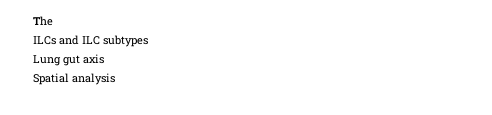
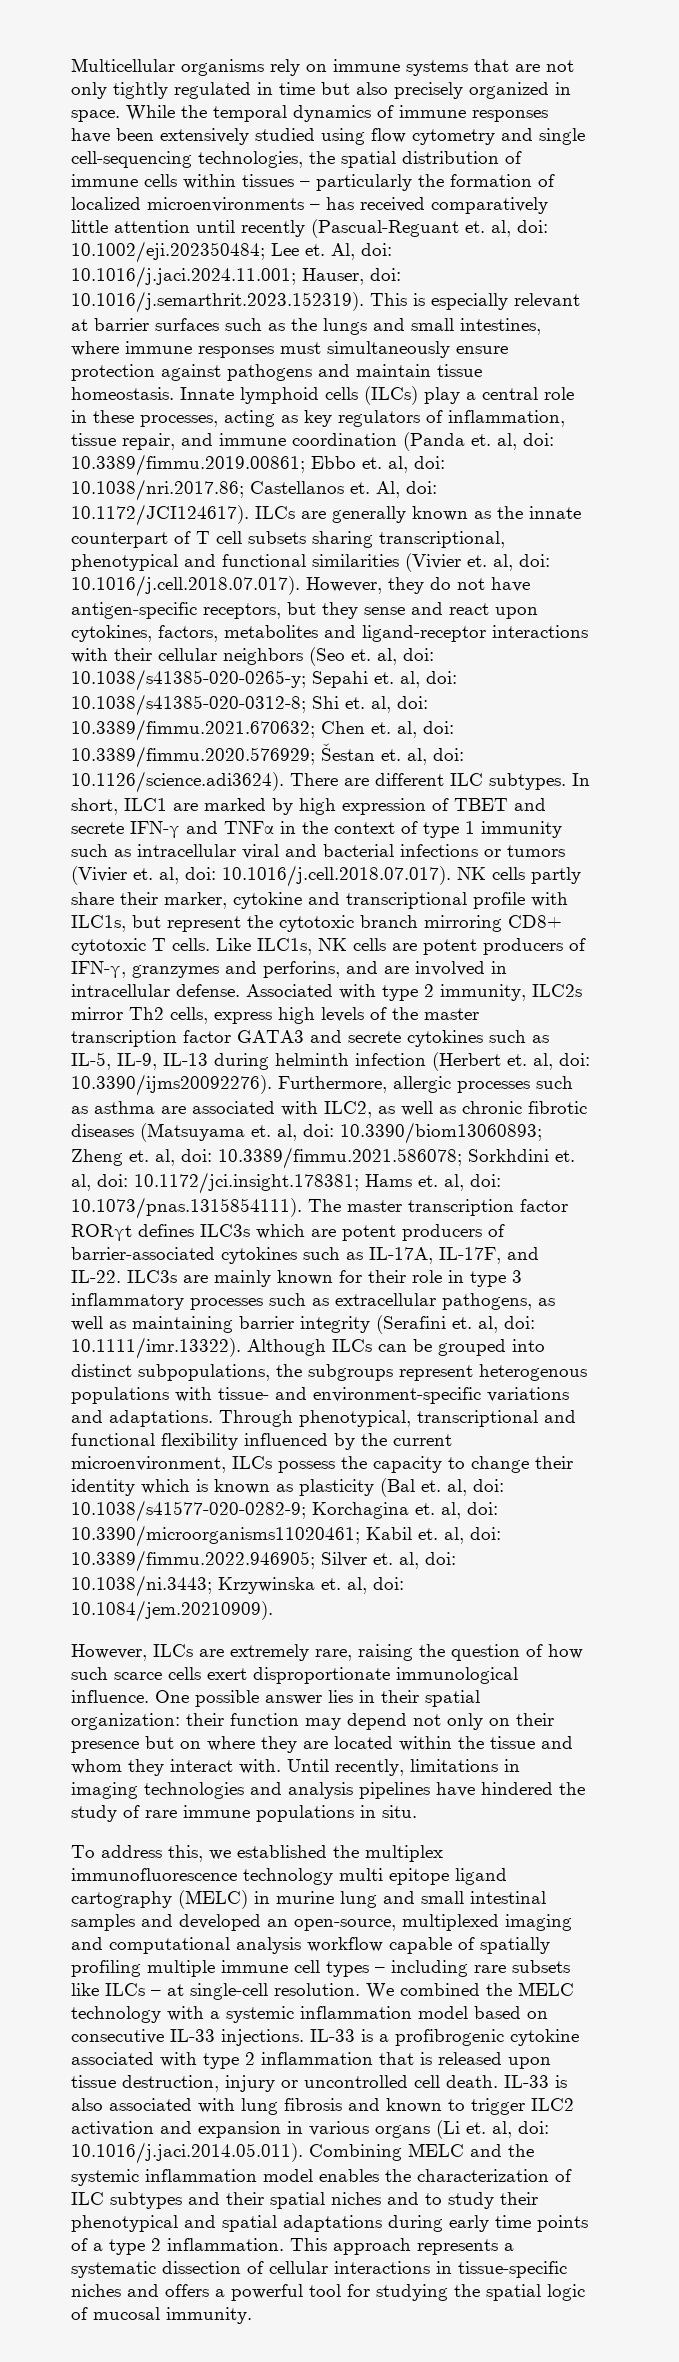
[33,16,53,26] [33,35,148,47] [33,54,104,66] [33,73,115,85] The // ILCs and ILC subtypes // Lung gut axis // Spatial analysis -> [71,58,574,76] [71,82,571,99] [71,105,548,122] [71,128,585,145] [71,151,522,168] [71,174,555,191] [71,197,548,214] [71,219,548,238] [71,241,392,263] [71,266,401,288] [71,291,580,313] [71,318,541,335] [71,341,508,358] [71,364,482,381] [71,386,574,405] [71,410,565,427] [71,432,554,451] [71,454,445,476] [71,479,437,501] [71,504,581,526] [71,531,505,548] [71,553,550,572] [71,575,530,597] [71,602,538,619] [71,625,588,642] [71,647,434,666] [71,669,457,691] [71,694,428,716] [71,719,454,741] [71,743,464,768] [71,771,590,793] [71,798,546,815] [71,821,562,838] [71,844,565,859] [71,865,581,887] [71,892,568,909] [71,915,562,932] [71,938,586,955] [71,961,507,978] [71,984,582,1001] [71,1007,479,1024] [71,1030,549,1047] [71,1052,590,1071] [71,1074,573,1096] [71,1101,587,1118] [71,1122,542,1144] [71,1147,575,1169] [71,1172,501,1194] [71,1197,568,1219] [71,1224,505,1241] [71,1247,539,1264] [71,1270,522,1287] [71,1293,555,1310] [71,1315,535,1334] [71,1337,545,1359] [71,1364,587,1381] [71,1387,569,1404] [71,1410,576,1427] [71,1433,452,1450] [71,1456,573,1473] [71,1478,504,1497] [71,1500,498,1522] [71,1525,501,1547] [71,1550,456,1572] [71,1575,404,1597] [71,1600,273,1622] [71,1644,583,1661] [71,1667,518,1684] [71,1690,480,1707] [71,1713,554,1730] [71,1736,573,1753] [71,1759,520,1776] [71,1782,585,1799] [71,1805,417,1822] [71,1845,443,1862] [71,1868,507,1885] [71,1890,546,1909] [71,1914,572,1931] [71,1937,550,1954] [71,1960,570,1977] [71,1982,574,2000] [71,2006,548,2023] [71,2029,579,2046] [71,2052,551,2069] [71,2075,567,2092] [71,2098,574,2115] [71,2120,549,2139] [71,2142,534,2164] [71,2169,572,2186] [71,2192,538,2209] [71,2215,588,2232] [71,2238,514,2255] [71,2261,567,2278] [71,2284,585,2301] [71,2307,252,2324] Multicellular organisms rely on immune systems that are not only tightly regulated in time but also precisely organized in space. While the temporal dynamics of immune responses have been extensively studied using flow cytometry and single cell-sequencing technologies, the spatial distribution of immune cells within tissues – particularly the formation of localized microenvironments – has received comparatively little attention until recently (Pascual-Reguant et. al, doi: 10.1002/eji.202350484; Lee et. Al, doi: 10.1016/j.jaci.2024.11.001; Hauser, doi: 10.1016/j.semarthrit.2023.152319). This is especially relevant at barrier surfaces such as the lungs and small intestines, where immune responses must simultaneously ensure protection against pathogens and maintain tissue homeostasis. Innate lymphoid cells (ILCs) play a central role in these processes, acting as key regulators of inflammation, tissue repair, and immune coordination (Panda et. al, doi: 10.3389/fimmu.2019.00861; Ebbo et. al, doi: 10.1038/nri.2017.86; Castellanos et. Al, doi: 10.1172/JCI124617). ILCs are generally known as the innate counterpart of T cell subsets sharing transcriptional, phenotypical and functional similarities (Vivier et. al, doi: 10.1016/j.cell.2018.07.017). However, they do not have antigen-specific receptors, but they sense and react upon cytokines, factors, metabolites and ligand-receptor interactions with their cellular neighbors (Seo et. al, doi: 10.1038/s41385-020-0265-y; Sepahi et. al, doi: 10.1038/s41385-020-0312-8; Shi et. al, doi: 10.3389/fimmu.2021.670632; Chen et. al, doi: 10.3389/fimmu.2020.576929; Šestan et. al, doi: 10.1126/science.adi3624). There are different ILC subtypes. In short, ILC1 are marked by high expression of TBET and secrete IFN-γ and TNFα in the context of type 1 immunity such as intracellular viral and bacterial infections or tumors (Vivier et. al, doi: 10.1016/j.cell.2018.07.017). NK cells partly share their marker, cytokine and transcriptional profile with ILC1s, but represent the cytotoxic branch mirroring CD8+ cytotoxic T cells. Like ILC1s, NK cells are potent producers of IFN-γ, granzymes and perforins, and are involved in intracellular defense. Associated with type 2 immunity, ILC2s mirror Th2 cells, express high levels of the master transcription factor GATA3 and secrete cytokines such as IL-5, IL-9, IL-13 during helminth infection (Herbert et. al, doi: 10.3390/ijms20092276). Furthermore, allergic processes such as asthma are associated with ILC2, as well as chronic fibrotic diseases (Matsuyama et. al, doi: 10.3390/biom13060893; Zheng et. al, doi: 10.3389/fimmu.2021.586078; Sorkhdini et. al, doi: 10.1172/jci.insight.178381; Hams et. al, doi: 10.1073/pnas.1315854111). The master transcription factor RORγt defines ILC3s which are potent producers of barrier-associated cytokines such as IL-17A, IL-17F, and IL-22. ILC3s are mainly known for their role in type 3 inflammatory processes such as extracellular pathogens, as well as maintaining barrier integrity (Serafini et. al, doi: 10.1111/imr.13322). Although ILCs can be grouped into distinct subpopulations, the subgroups represent heterogenous populations with tissue- and environment-specific variations and adaptations. Through phenotypical, transcriptional and functional flexibility influenced by the current microenvironment, ILCs possess the capacity to change their identity which is known as plasticity (Bal et. al, doi: 10.1038/s41577-020-0282-9; Korchagina et. al, doi: 10.3390/microorganisms11020461; Kabil et. al, doi: 10.3389/fimmu.2022.946905; Silver et. al, doi: 10.1038/ni.3443; Krzywinska et. al, doi: 10.1084/jem.20210909). // However, ILCs are extremely rare, raising the question of how such scarce cells exert disproportionate immunological influence. One possible answer lies in their spatial organization: their function may depend not only on their presence but on where they are located within the tissue and whom they interact with. Until recently, limitations in imaging technologies and analysis pipelines have hindered the study of rare immune populations in situ. // To address this, we established the multiplex immunofluorescence technology multi epitope ligand cartography (MELC) in murine lung and small intestinal samples and developed an open-source, multiplexed imaging and computational analysis workflow capable of spatially profiling multiple immune cell types – including rare subsets like ILCs – at single-cell resolution. We combined the MELC technology with a systemic inflammation model based on consecutive IL-33 injections. IL-33 is a profibrogenic cytokine associated with type 2 inflammation that is released upon tissue destruction, injury or uncontrolled cell death. IL-33 is also associated with lung fibrosis and known to trigger ILC2 activation and expansion in various organs (Li et. al, doi: 10.1016/j.jaci.2014.05.011). Combining MELC and the systemic inflammation model enables the characterization of ILC subtypes and their spatial niches and to study their phenotypical and spatial adaptations during early time points of a type 2 inflammation. This approach represents a systematic dissection of cellular interactions in tissue-specific niches and offers a powerful tool for studying the spatial logic of mucosal immunity.

